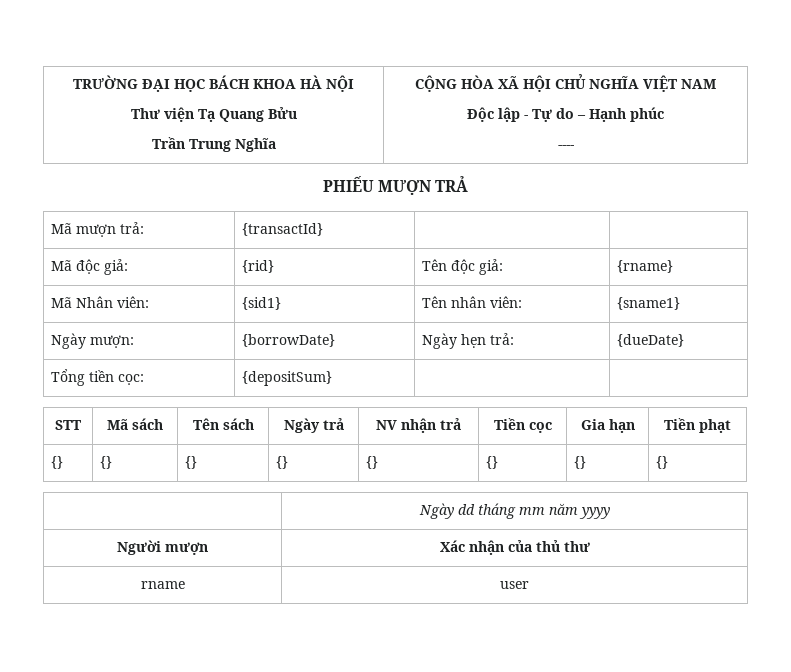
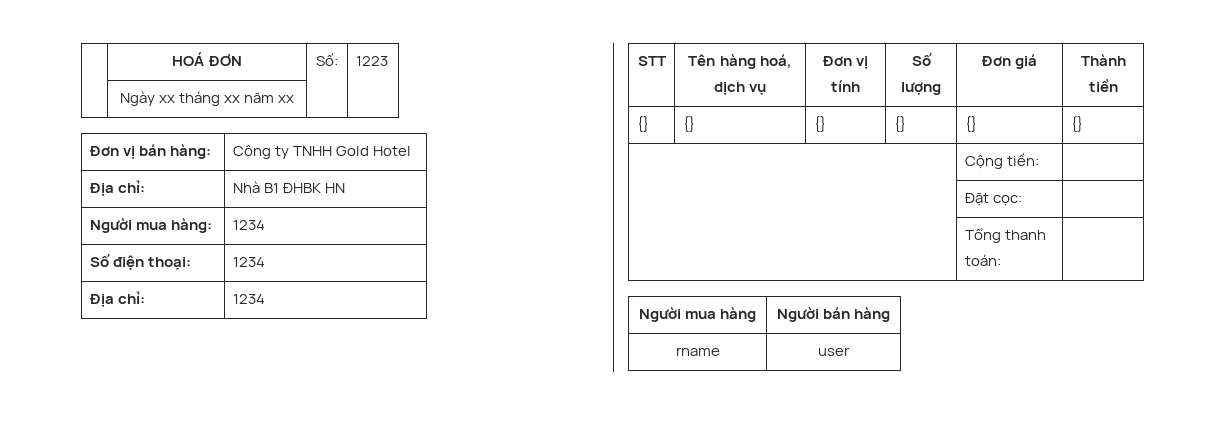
[73,75,354,92] [130,107,297,122] [151,137,276,152] [415,74,717,92] [467,107,665,122] [557,145,574,149] [322,176,469,195] [50,222,144,237] [241,223,323,236] [50,259,128,275] [241,260,274,273] [421,259,503,275] [616,260,673,273] [50,296,149,308] [241,297,281,310] [421,296,522,308] [616,297,680,310] [50,333,134,349] [241,334,335,347] [421,333,514,349] [616,334,684,347] [50,369,144,386] [241,371,332,386] [55,420,81,430] [107,418,163,430] [192,418,254,430] [283,418,344,433] [376,418,461,433] [493,418,552,433] [580,419,635,433] [664,418,732,433] [50,456,63,469] [99,456,112,469] [184,456,197,469] [275,456,288,469] [365,456,378,469] [485,456,498,469] [573,456,586,469] [655,456,668,469] [418,503,610,519] [117,540,208,555] [439,540,590,555] TRƯỜNG ĐẠI HỌC BÁCH KHOA HÀ NỘI // Thư viện Tạ Quang Bửu // Trần Trung Nghĩa | CỘNG HÒA XÃ HỘI CHỦ NGHĨA VIỆT NAM // Độc lập - Tự do – Hạnh phúc // ---- // PHIẾU MƯỢN TRẢ // Mã mượn trả: | {transactId} | | // Mã độc giả: | {rid} | Tên độc giả: | {rname} // Mã Nhân viên: | {sid1} | Tên nhân viên: | {sname1} // Ngày mượn: | {borrowDate} | Ngày hẹn trả: | {dueDate} // Tổng tiền cọc: | {depositSum} | | // STT | Mã sách | Tên sách | Ngày trả | NV nhận trả | Tiền cọc | Gia hạn | Tiền phạt // {} | {} | {} | {} | {} | {} | {} | {} // | Ngày dd tháng mm năm yyyy // Người mượn | Xác nhận của thủ thư -> [172,52,242,66] [316,53,338,66] [355,56,388,66] [119,91,295,106] [89,144,212,159] [232,145,412,159] [89,180,146,196] [232,181,346,193] [89,218,213,233] [232,220,265,230] [89,254,192,270] [232,257,265,267] [89,291,146,307] [232,294,265,304] [637,56,666,66] [688,54,792,69] [713,82,767,95] [822,56,869,69] [831,80,860,92] [911,53,932,66] [901,82,941,95] [981,54,1038,69] [1080,54,1126,66] [1088,79,1118,92] [636,116,649,132] [682,116,695,132] [813,116,826,132] [893,116,906,132] [964,116,977,132] [1070,116,1083,132] [964,153,1040,169] [964,193,1023,206] [964,228,1047,243] [964,254,1001,266] [638,307,757,322] [776,307,891,322] | HOÁ ĐƠN | Số: | 1223 // | Ngày xx tháng xx năm xx | | // Đơn vị bán hàng: | Công ty TNHH Gold Hotel // Địa chỉ: | Nhà B1 ĐHBK HN // Người mua hàng: | 1234 // Số điện thoại: | 1234 // Địa chỉ: | 1234 // STT | Tên hàng hoá, dịch vụ | Đơn vị tính | Số lượng | Đơn giá | Thành tiền // {} | {} | {} | {} | {} | {} // | Cộng tiền: | // | Đặt cọc: | // | Tổng thanh toán: | // Người mua hàng | Người bán hàng

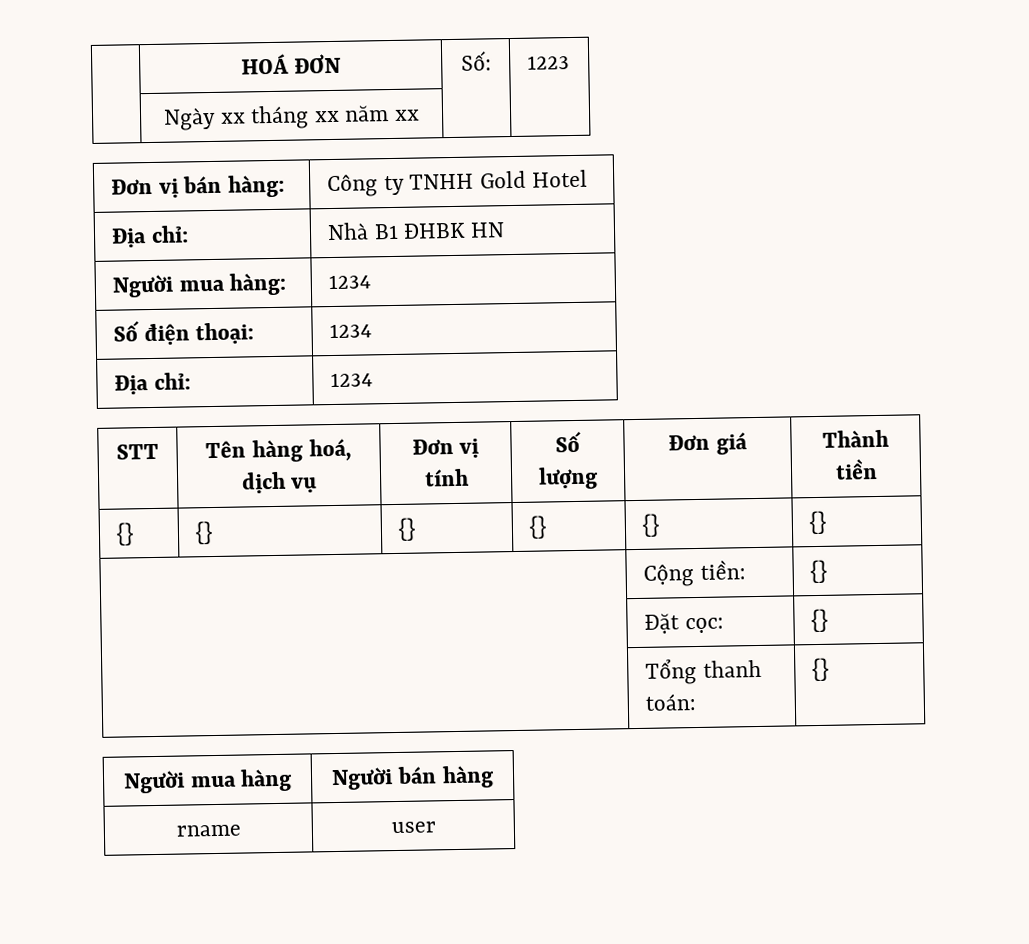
(1040, 159) none -> [810,559,828,584] {}
(1023, 200) none -> [811,608,829,633] {}
(1001, 260) none -> [812,657,830,682] {}

